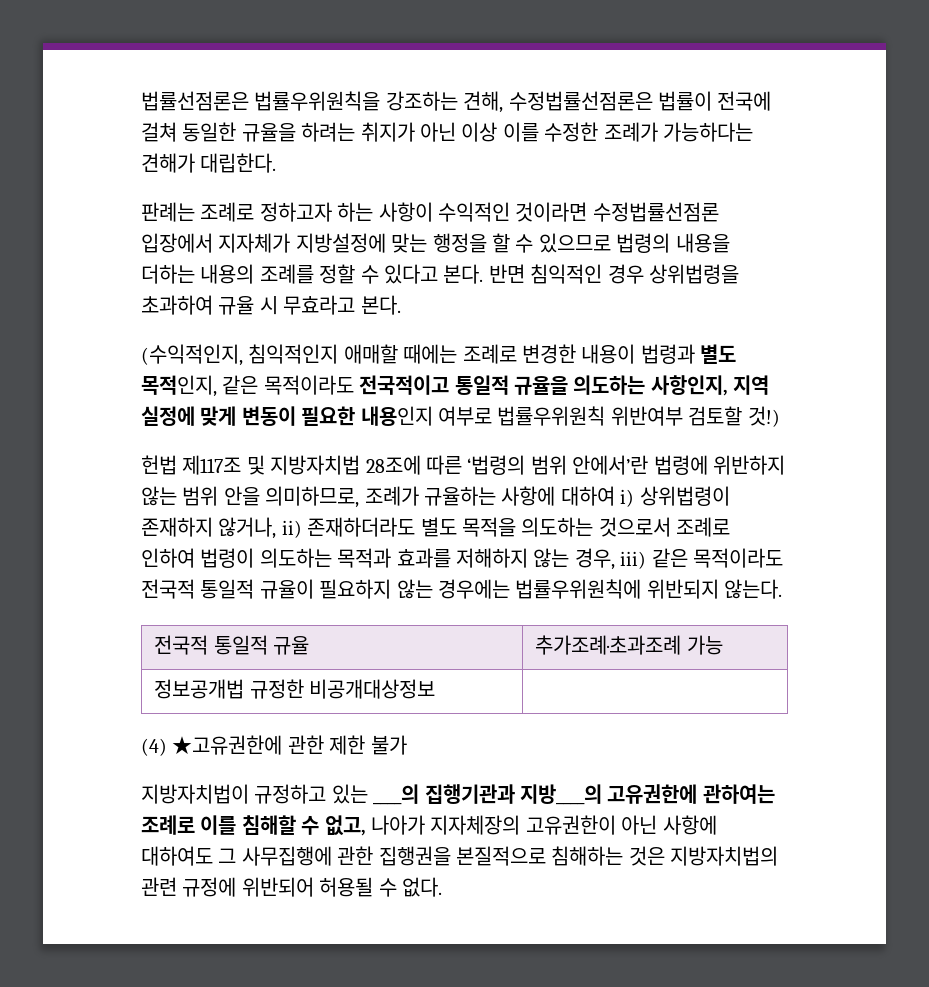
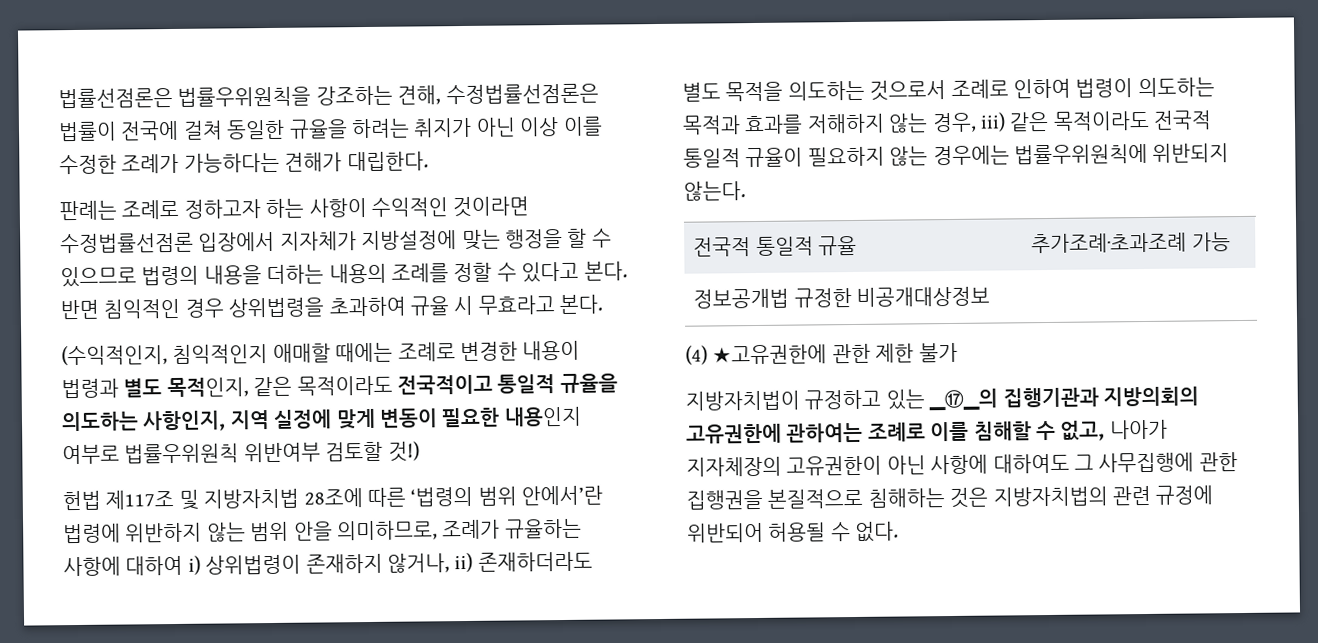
[373,784,602,805] ____의 집행기관과 지방____의 -> [928,386,1199,411] ▁⑰▁의 집행기관과 지방의회의

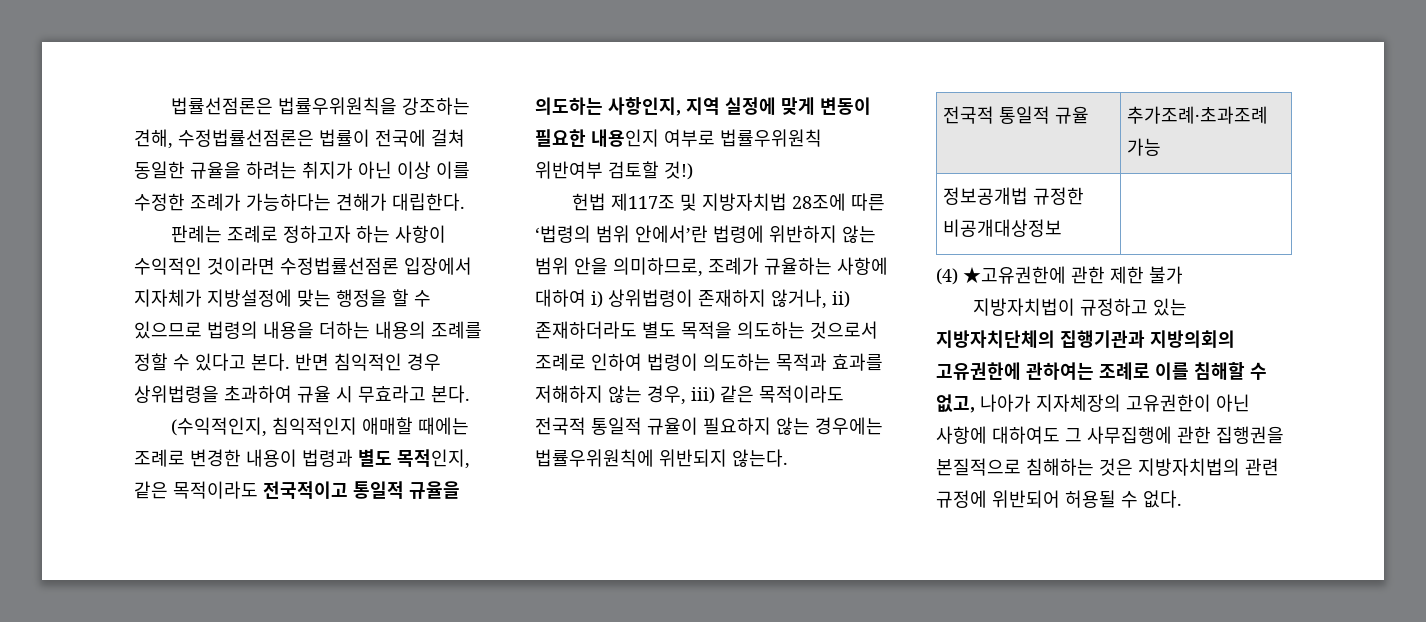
[928,388,999,411] ▁⑰▁의 -> [936,330,1055,348] 지방자치단체의

